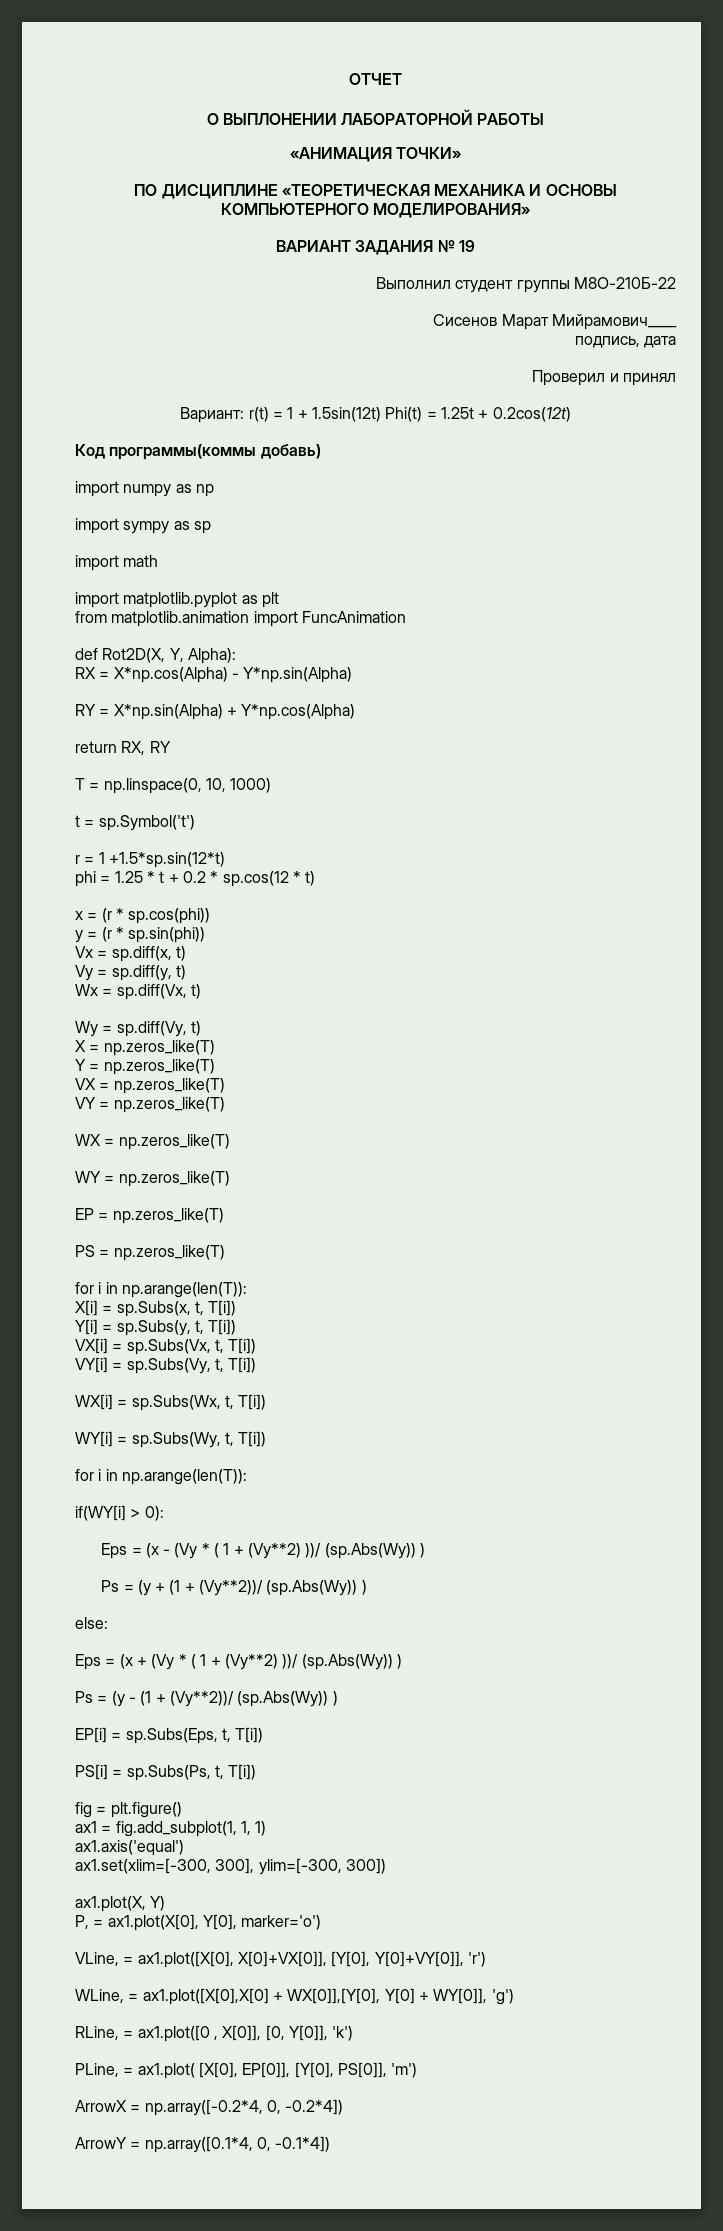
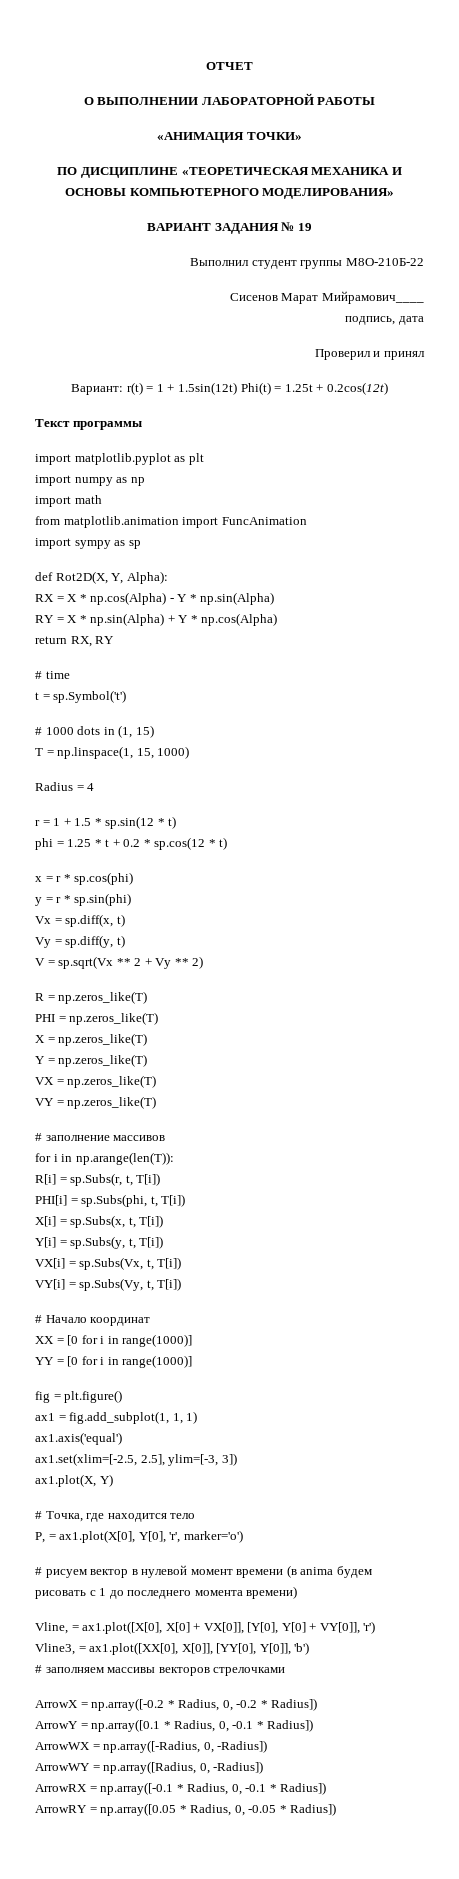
[222,113,337,125] ВЫПЛОНЕНИИ -> [97,97,199,105] ВЫПОЛНЕНИИ
[75,444,321,460] [75,481,214,497] [75,518,211,534] [75,555,159,571] [75,592,279,608] Код программы(коммы добавь) // import numpy as np // import sympy as sp // import math // import matplotlib.pyplot as plt -> [35,419,142,430] [35,453,204,465] [35,475,145,486] [35,495,102,507] Текст программы // import matplotlib.pyplot as plt // import numpy as np // import math
(406, 617) none -> [35,538,141,549] // import sympy as sp
[113,667,353,683] [75,704,356,720] [75,741,171,755] [75,778,272,794] [75,815,195,831] [75,852,225,868] X*np.cos(Alpha) - Y*np.sin(Alpha) // RY = X*np.sin(Alpha) + Y*np.cos(Alpha) // return RX, RY // T = np.linspace(0, 10, 1000) // t = sp.Symbol('t') // r = 1 +1.5*sp.sin(12*t) -> [67,592,275,605] [35,613,278,626] [35,636,115,647] [35,671,70,679] [35,690,127,703] [35,725,154,738] [35,746,190,759] [35,782,95,791] [35,816,177,829] X * np.cos(Alpha) - Y * np.sin(Alpha) // RY = X * np.sin(Alpha) + Y * np.cos(Alpha) // return RX, RY // # time // t = sp.Symbol('t') // # 1000 dots in (1, 15) // T = np.linspace(1, 15, 1000) // Radius = 4 // r = 1 + 1.5 * sp.sin(12 * t)
[101,908,211,924] (r * sp.cos(phi)) -> [56,872,134,885] r * sp.cos(phi)
[101,927,206,943] (r * sp.sin(phi)) -> [56,893,132,906] r * sp.sin(phi)
[75,984,201,1000] [75,1021,201,1037] Wx = sp.diff(Vx, t) // Wy = sp.diff(Vy, t) -> [35,956,204,969] [35,991,148,1004] [35,1012,159,1025] V = sp.sqrt(Vx ** 2 + Vy ** 2) // R = np.zeros_like(T) // PHI = np.zeros_like(T)
[75,1134,230,1150] [75,1171,230,1187] [75,1208,224,1224] [75,1245,225,1261] [75,1282,247,1298] WX = np.zeros_like(T) // WY = np.zeros_like(T) // EP = np.zeros_like(T) // PS = np.zeros_like(T) // for i in np.arange(len(T)): -> [35,1133,166,1141] [35,1152,174,1165] [35,1173,161,1186] [35,1194,186,1207] # заполнение массивов // for i in np.arange(len(T)): // R[i] = sp.Subs(r, t, T[i]) // PHI[i] = sp.Subs(phi, t, T[i])
[75,1394,267,1411] [75,1431,267,1448] [75,1469,247,1485] [75,1505,164,1521] [101,1543,426,1559] [101,1580,367,1596] [75,1617,108,1629] [75,1654,402,1670] [75,1691,338,1707] [75,1727,264,1744] [75,1764,257,1781] WX[i] = sp.Subs(Wx, t, T[i]) // WY[i] = sp.Subs(Wy, t, T[i]) // for i in np.arange(len(T)): // if(WY[i] > 0): // Eps = (x - (Vy * ( 1 + (Vy**2) ))/ (sp.Abs(Wy)) ) // Ps = (y + (1 + (Vy**2))/ (sp.Abs(Wy)) ) // else: // Eps = (x + (Vy * ( 1 + (Vy**2) ))/ (sp.Abs(Wy)) ) // Ps = (y - (1 + (Vy**2))/ (sp.Abs(Wy)) ) // EP[i] = sp.Subs(Eps, t, T[i]) // PS[i] = sp.Subs(Ps, t, T[i]) -> [35,1315,151,1326] [35,1334,193,1347] [35,1355,193,1368] # Начало координат // XX = [0 for i in range(1000)] // YY = [0 for i in range(1000)]
[75,1858,386,1875] [75,1896,166,1912] ax1.set(xlim=[-300, 300], ylim=[-300, 300]) // ax1.plot(X, Y) -> [35,1453,237,1466] [35,1474,113,1487] [35,1511,196,1522] ax1.set(xlim=[-2.5, 2.5], ylim=[-3, 3]) // ax1.plot(X, Y) // # Точка, где находится тело
(237, 1922) none -> [169,1532,181,1543] 'r',
[75,1951,486,1968] [75,1988,514,2005] [75,2025,354,2042] [75,2062,418,2079] [75,2099,344,2116] [75,2136,331,2153] VLine, = ax1.plot([X[0], X[0]+VX[0]], [Y[0], Y[0]+VY[0]], 'r') // WLine, = ax1.plot([X[0],X[0] + WX[0]],[Y[0], Y[0] + WY[0]], 'g') // RLine, = ax1.plot([0 , X[0]], [0, Y[0]], 'k') // PLine, = ax1.plot( [X[0], EP[0]], [Y[0], PS[0]], 'm') // ArrowX = np.array([-0.2*4, 0, -0.2*4]) // ArrowY = np.array([0.1*4, 0, -0.1*4]) -> [35,1565,372,1578] [35,1586,298,1599] [35,1621,376,1634] [35,1642,310,1655] [35,1665,286,1676] [35,1698,318,1711] [35,1719,314,1732] [35,1740,268,1753] [35,1761,264,1774] [35,1782,327,1795] [35,1803,337,1816] # рисуем вектор в нулевой момент времени (в anima будем рисовать с 1 до последнего момента времени) // Vline, = ax1.plot([X[0], X[0] + VX[0]], [Y[0], Y[0] + VY[0]], 'r') // Vline3, = ax1.plot([XX[0], X[0]], [YY[0], Y[0]], 'b') // # заполняем массивы векторов стрелочками // ArrowX = np.array([-0.2 * Radius, 0, -0.2 * Radius]) // ArrowY = np.array([0.1 * Radius, 0, -0.1 * Radius]) // ArrowWX = np.array([-Radius, 0, -Radius]) // ArrowWY = np.array([Radius, 0, -Radius]) // ArrowRX = np.array([-0.1 * Radius, 0, -0.1 * Radius]) // ArrowRY = np.array([0.05 * Radius, 0, -0.05 * Radius])

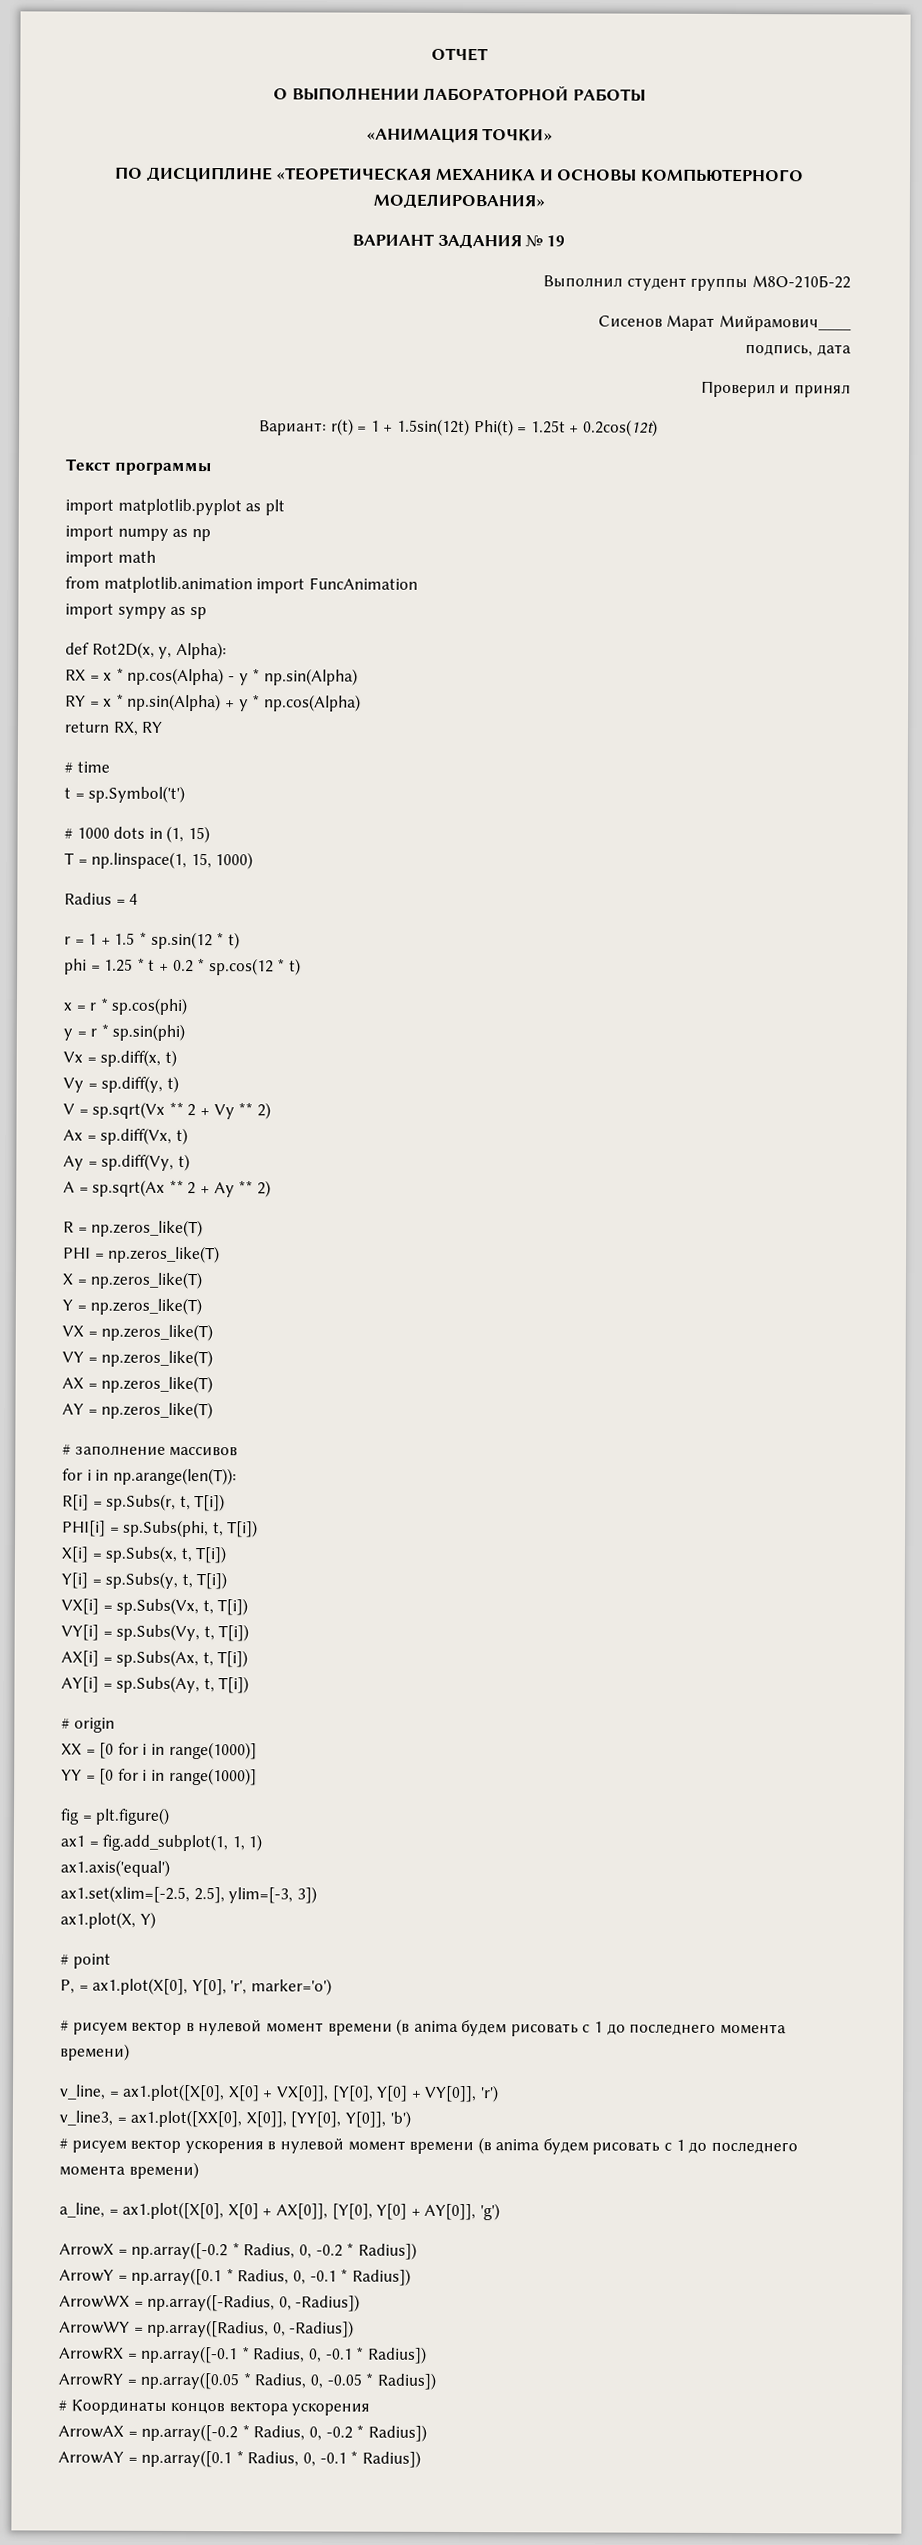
[55,571,124,584] Rot2D(X, Y, -> [91,641,173,659] Rot2D(x, y,
[67,594,78,602] X -> [103,672,113,681] x
[177,594,188,602] Y -> [238,673,249,686] y
[67,615,78,623] X -> [103,698,113,707] x
[178,615,189,623] Y -> [238,699,249,712] y
(204, 962) none -> [63,1127,188,1145] [63,1153,190,1172] [63,1179,271,1198] // Ax = sp.diff(Vx, t) // Ay = sp.diff(Vy, t) // A = sp.sqrt(Ax ** 2 + Ay ** 2)
(157, 1102) none -> [62,1375,214,1394] [62,1401,214,1420] // AX = np.zeros_like(T) // AY = np.zeros_like(T)
[35,1315,151,1326] // # Начало координат -> [61,1649,249,1668] [61,1675,250,1694] [61,1717,115,1733] // AX[i] = sp.Subs(Ax, t, T[i]) // AY[i] = sp.Subs(Ay, t, T[i]) // # origin
[45,1511,196,1522] Точка, где находится тело -> [72,1953,111,1969] point
[35,1622,68,1634] Vline, -> [59,2084,106,2100] v_line,
[35,1643,75,1655] Vline3, -> [59,2110,113,2126] v_line3,
[45,1667,286,1676] заполняем массивы векторов стрелочками -> [71,2137,798,2155] [59,2161,199,2180] [59,2201,500,2221] рисуем вектор ускорения в нулевой момент времени (в anima будем рисовать с 1 до последнего момента времени) // a_line, = ax1.plot([X[0], X[0] + AX[0]], [Y[0], Y[0] + AY[0]], 'g')
(337, 1809) none -> [58,2399,371,2416] [58,2423,427,2442] [58,2449,421,2468] // # Координаты концов вектора ускорения // ArrowAX = np.array([-0.2 * Radius, 0, -0.2 * Radius]) // ArrowAY = np.array([0.1 * Radius, 0, -0.1 * Radius])

